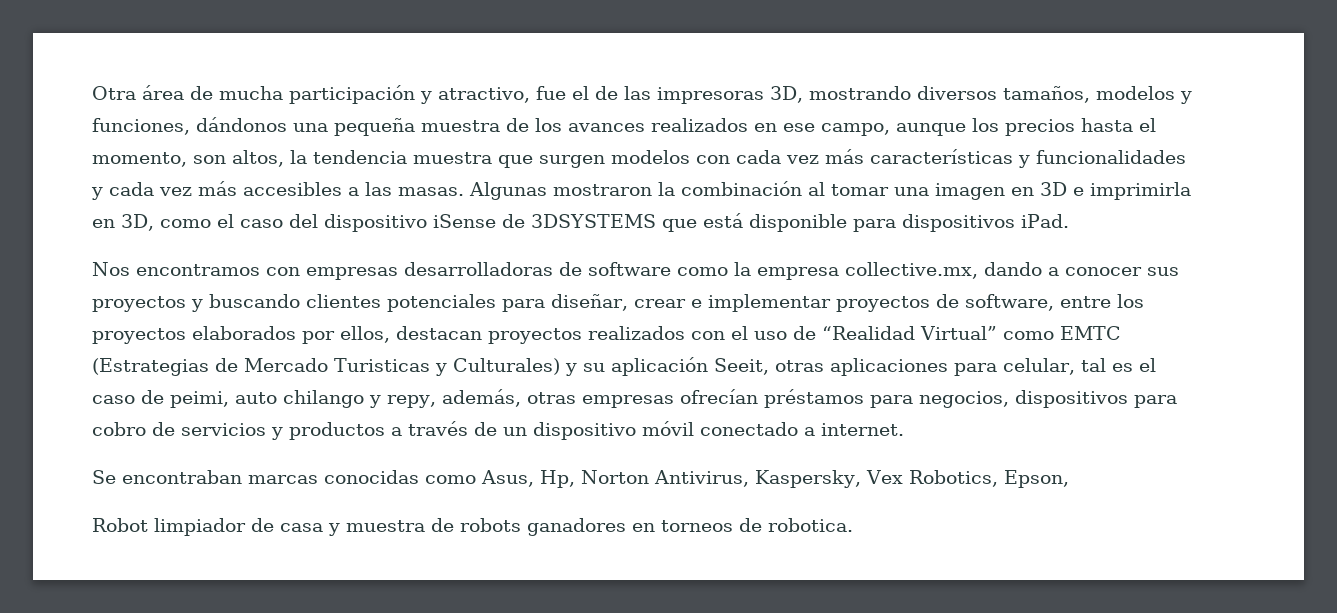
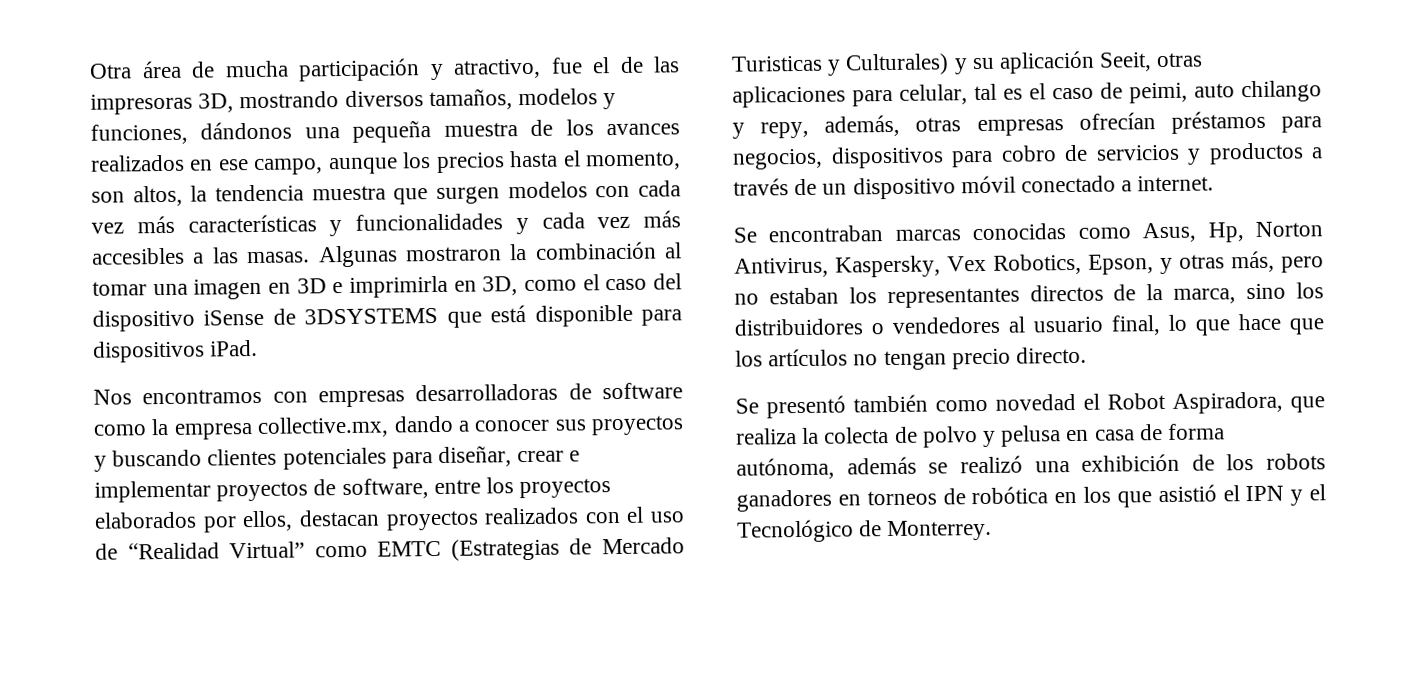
[92,518,454,536] // Robot limpiador de casa y muestra de -> [1160,250,1324,275] [734,282,1324,309] [734,313,1325,336] [735,346,1088,371] [735,391,1325,419] [736,423,1226,448] [736,453,1255,480] y otras más, pero no estaban los representantes directos de la marca, sino los distribuidores o vendedores al usuario final, lo que hace que los artículos no tengan precio directo. // Se presentó también como novedad el Robot Aspiradora, que realiza la colecta de polvo y pelusa en casa de forma autónoma, además se realizó una exhibición de los
[768,518,853,532] robotica. -> [971,484,1326,508] [737,519,993,543] robótica en los que asistió el IPN y el Tecnológico de Monterrey.

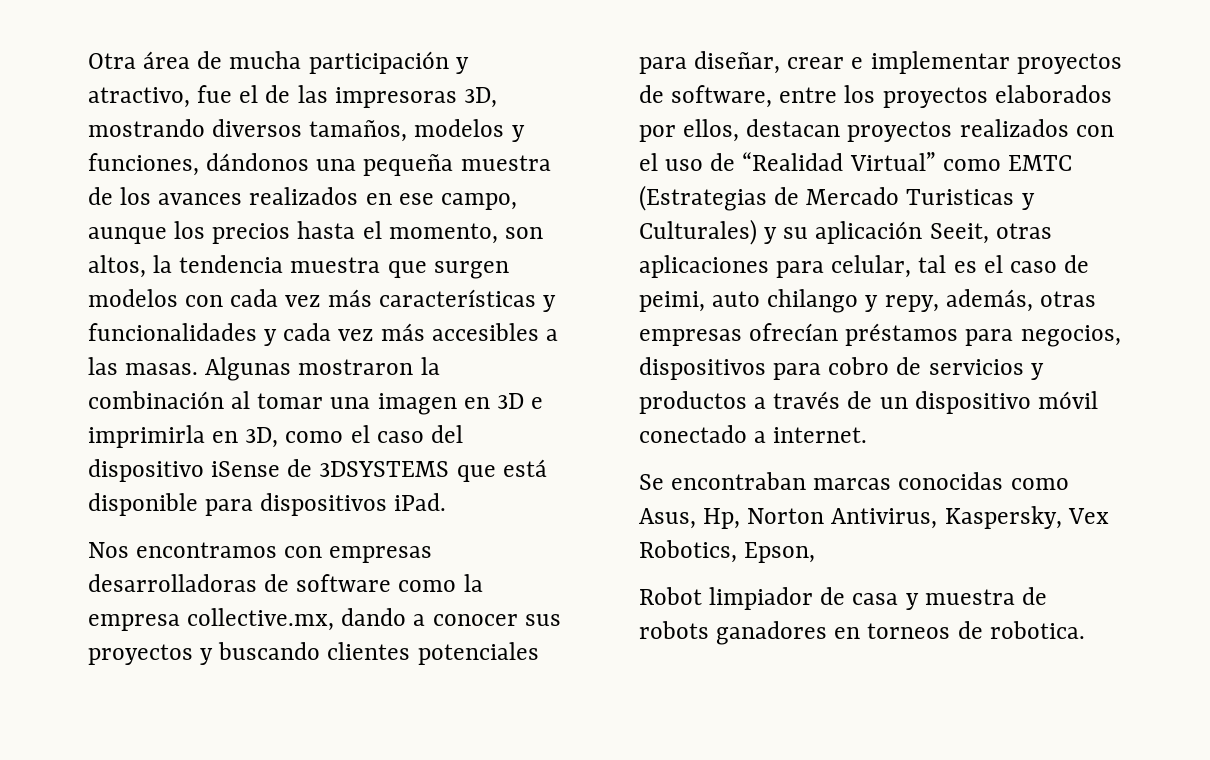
[1160,250,1324,275] [734,282,1324,309] [734,313,1325,336] [735,346,1088,371] [735,391,1325,419] [736,423,1226,448] [736,453,1255,480] y otras más, pero no estaban los representantes directos de la marca, sino los distribuidores o vendedores al usuario final, lo que hace que los artículos no tengan precio directo. // Se presentó también como novedad el Robot Aspiradora, que realiza la colecta de polvo y pelusa en casa de forma autónoma, además se realizó una exhibición de los -> [639,587,1047,610] // Robot limpiador de casa y muestra de
[971,484,1326,508] [737,519,993,543] robótica en los que asistió el IPN y el Tecnológico de Monterrey. -> [989,621,1085,639] robotica.

